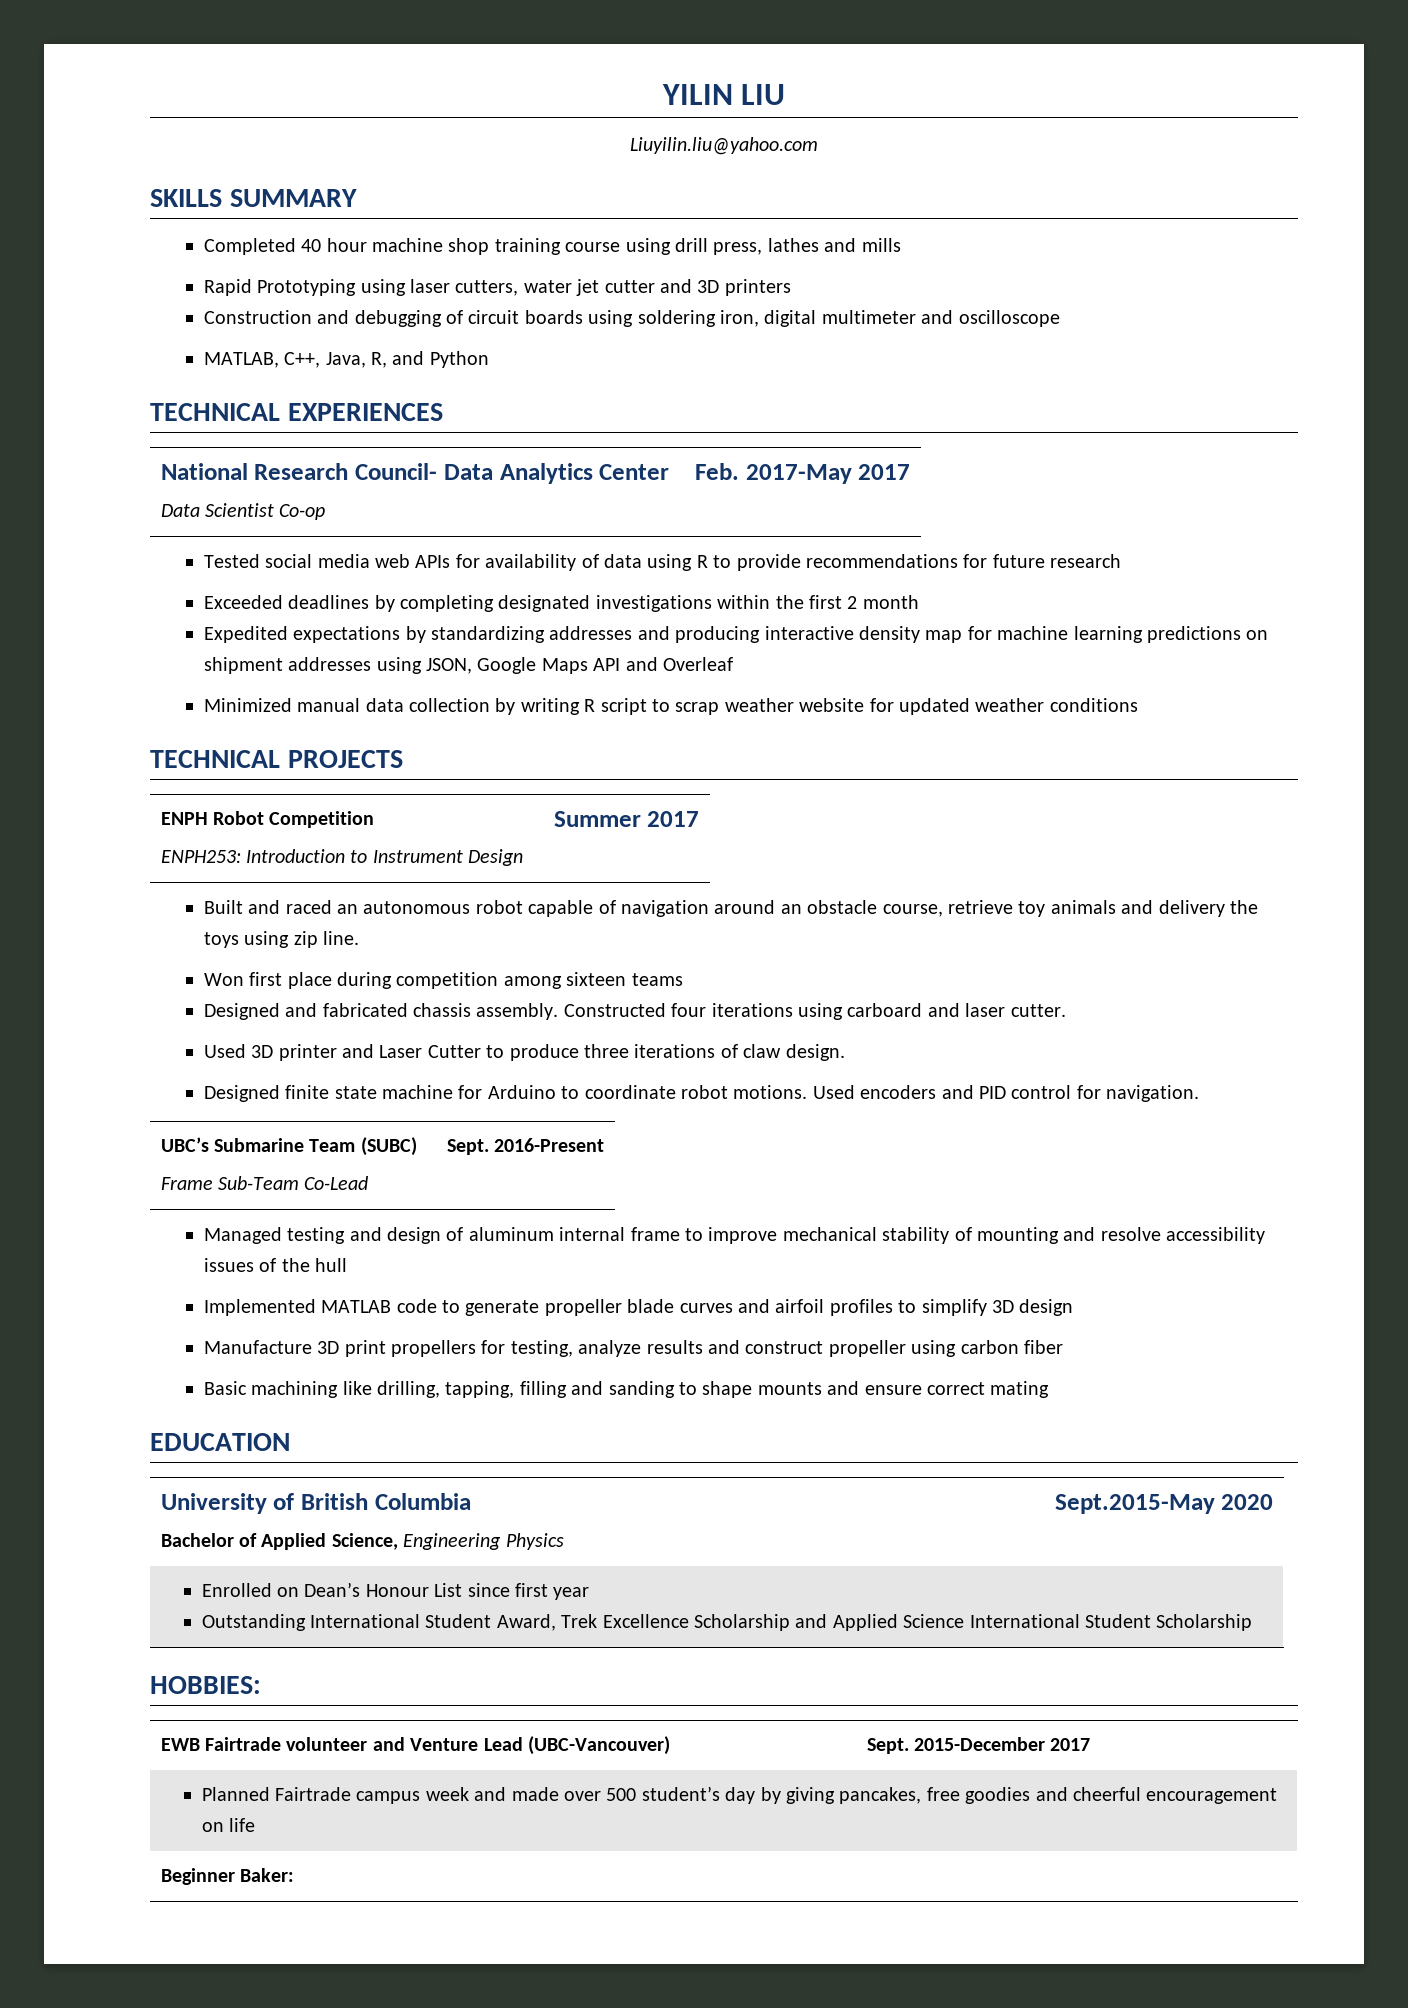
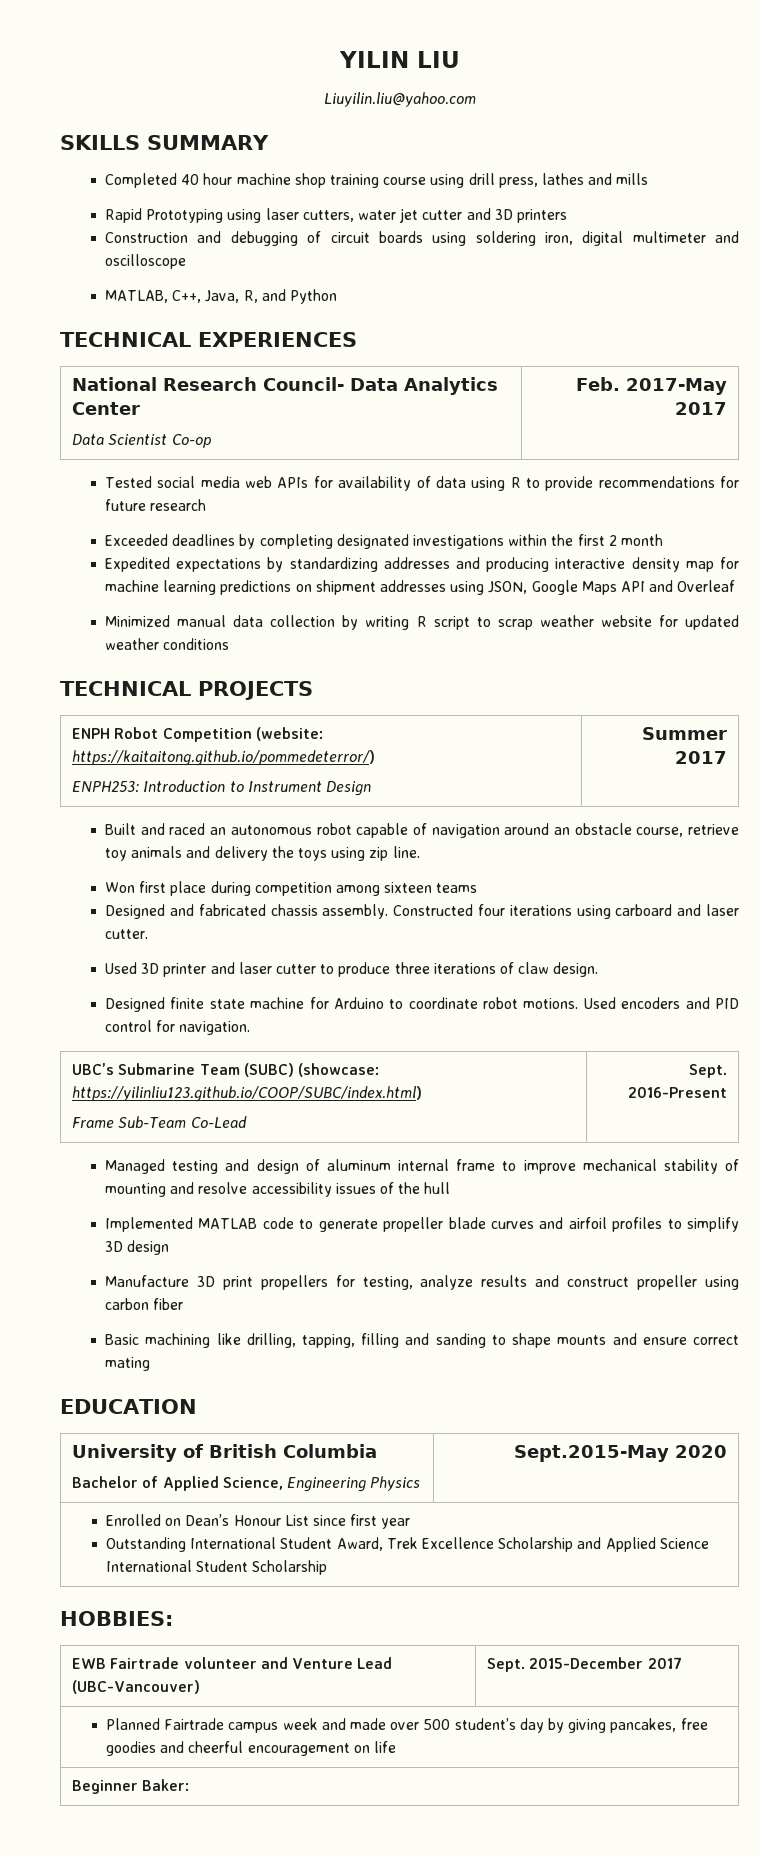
(375, 819) none -> [255,727,323,741] [72,750,376,766] (website: https://kaitaitong.github.io/pommedeterror/)
[379,1045,481,1058] Laser Cutter -> [238,962,317,974] laser cutter
(417, 1146) none -> [297,1063,379,1077] [72,1086,423,1102] (showcase: https://yilinliu123.github.io/COOP/SUBC/index.html)

